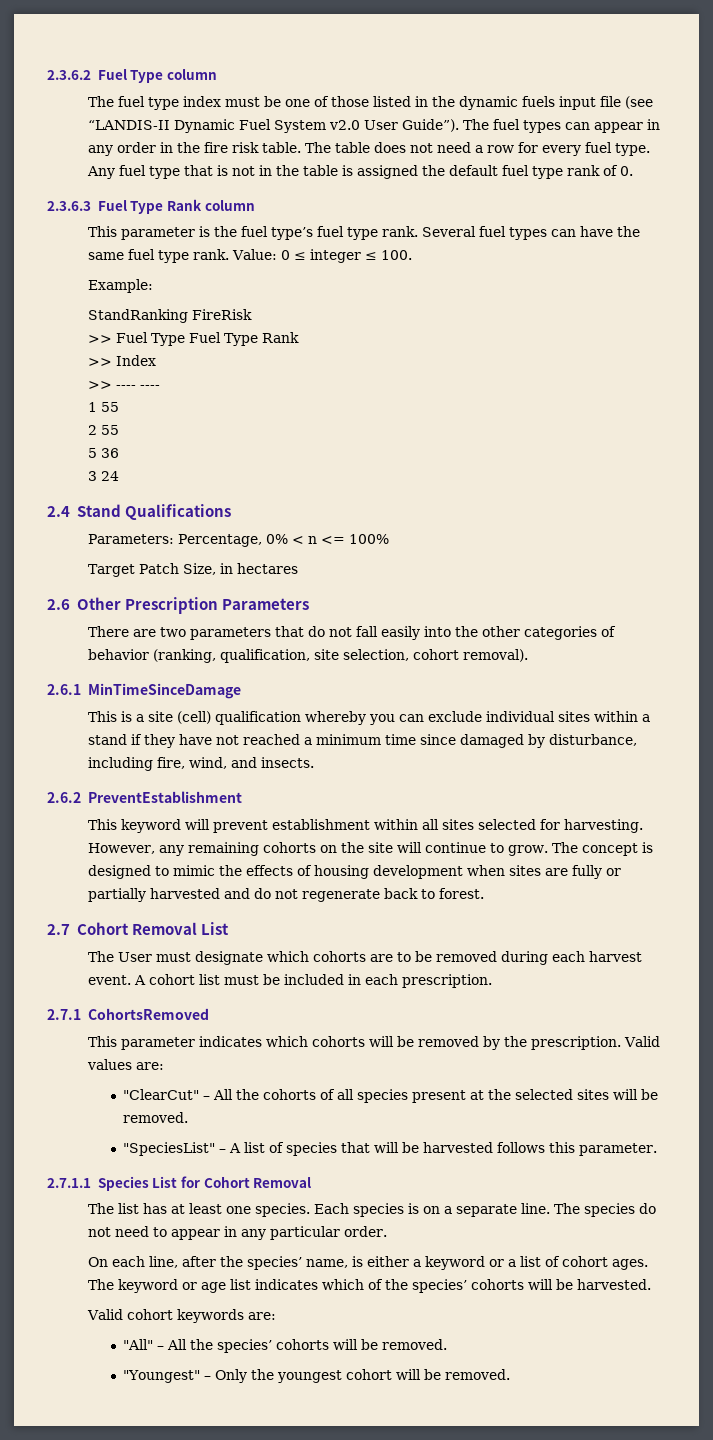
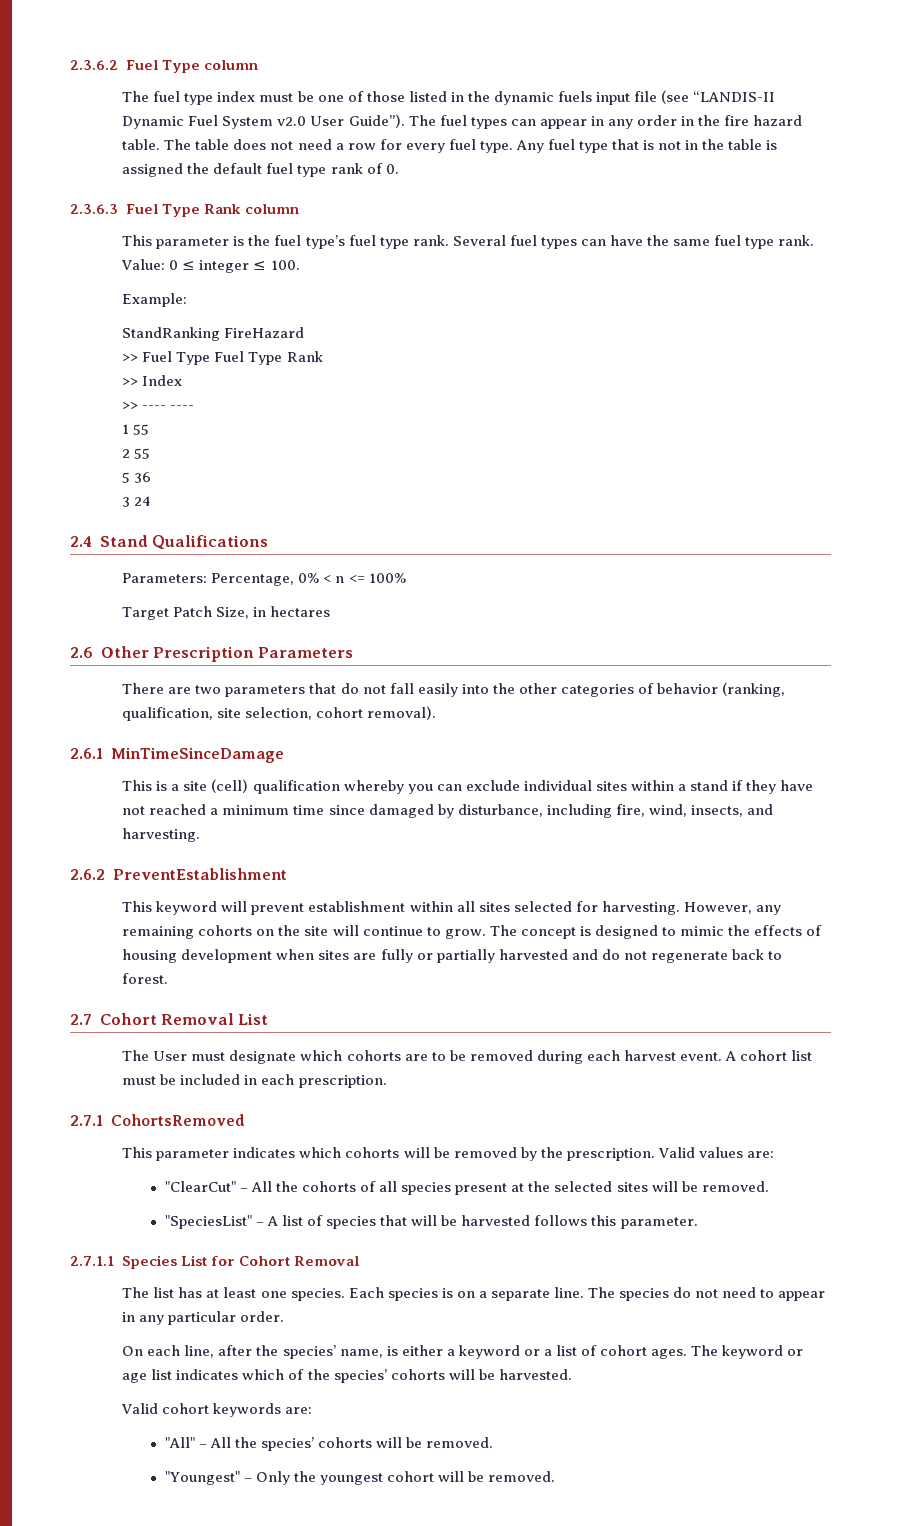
[231,142,259,153] risk -> [753,115,803,126] hazard
[191,309,252,320] FireRisk -> [224,327,305,338] FireHazard
[230,757,314,768] and insects. -> [690,804,773,817] [122,828,201,842] insects, and harvesting.

